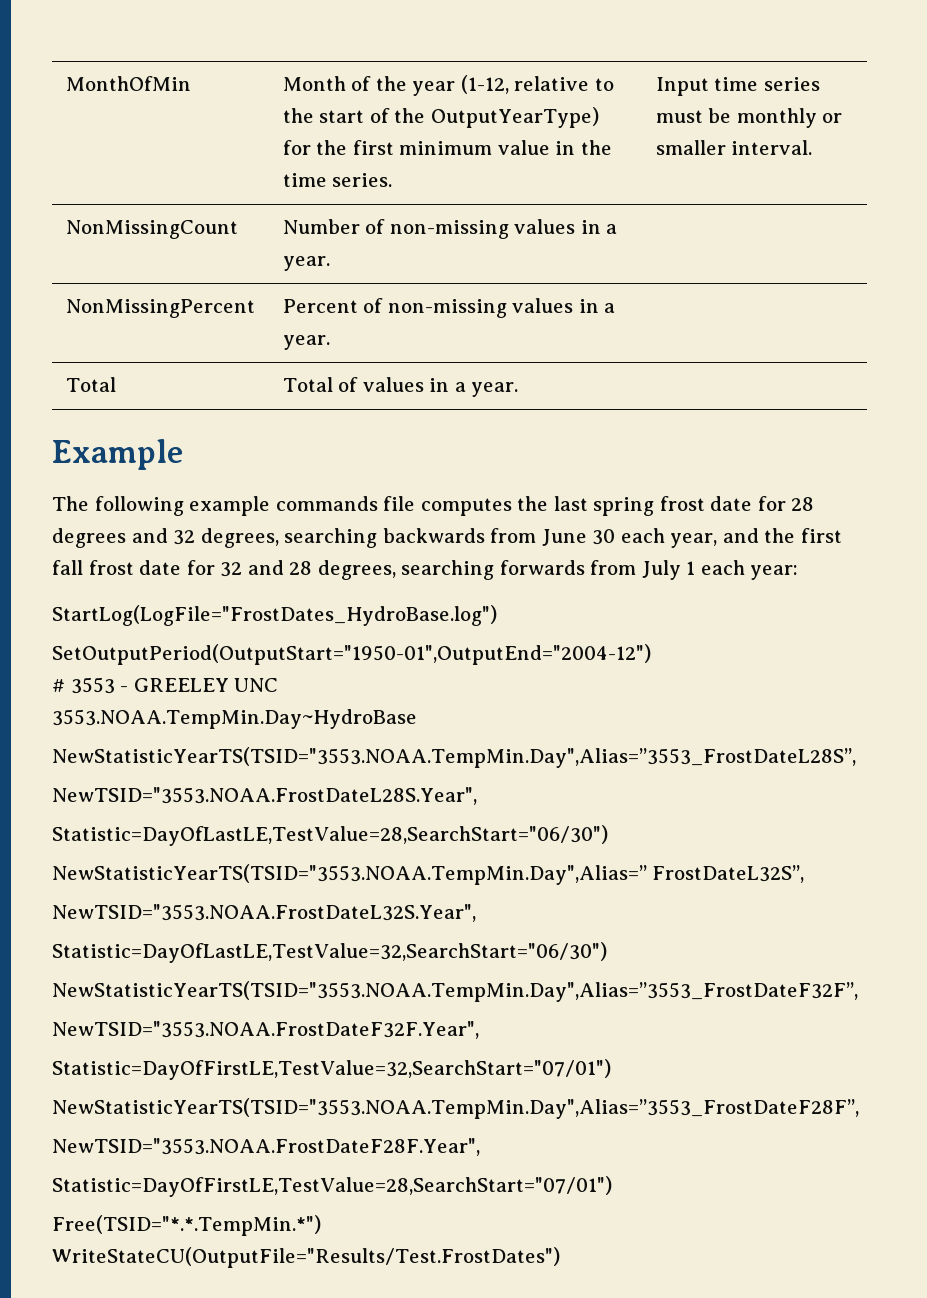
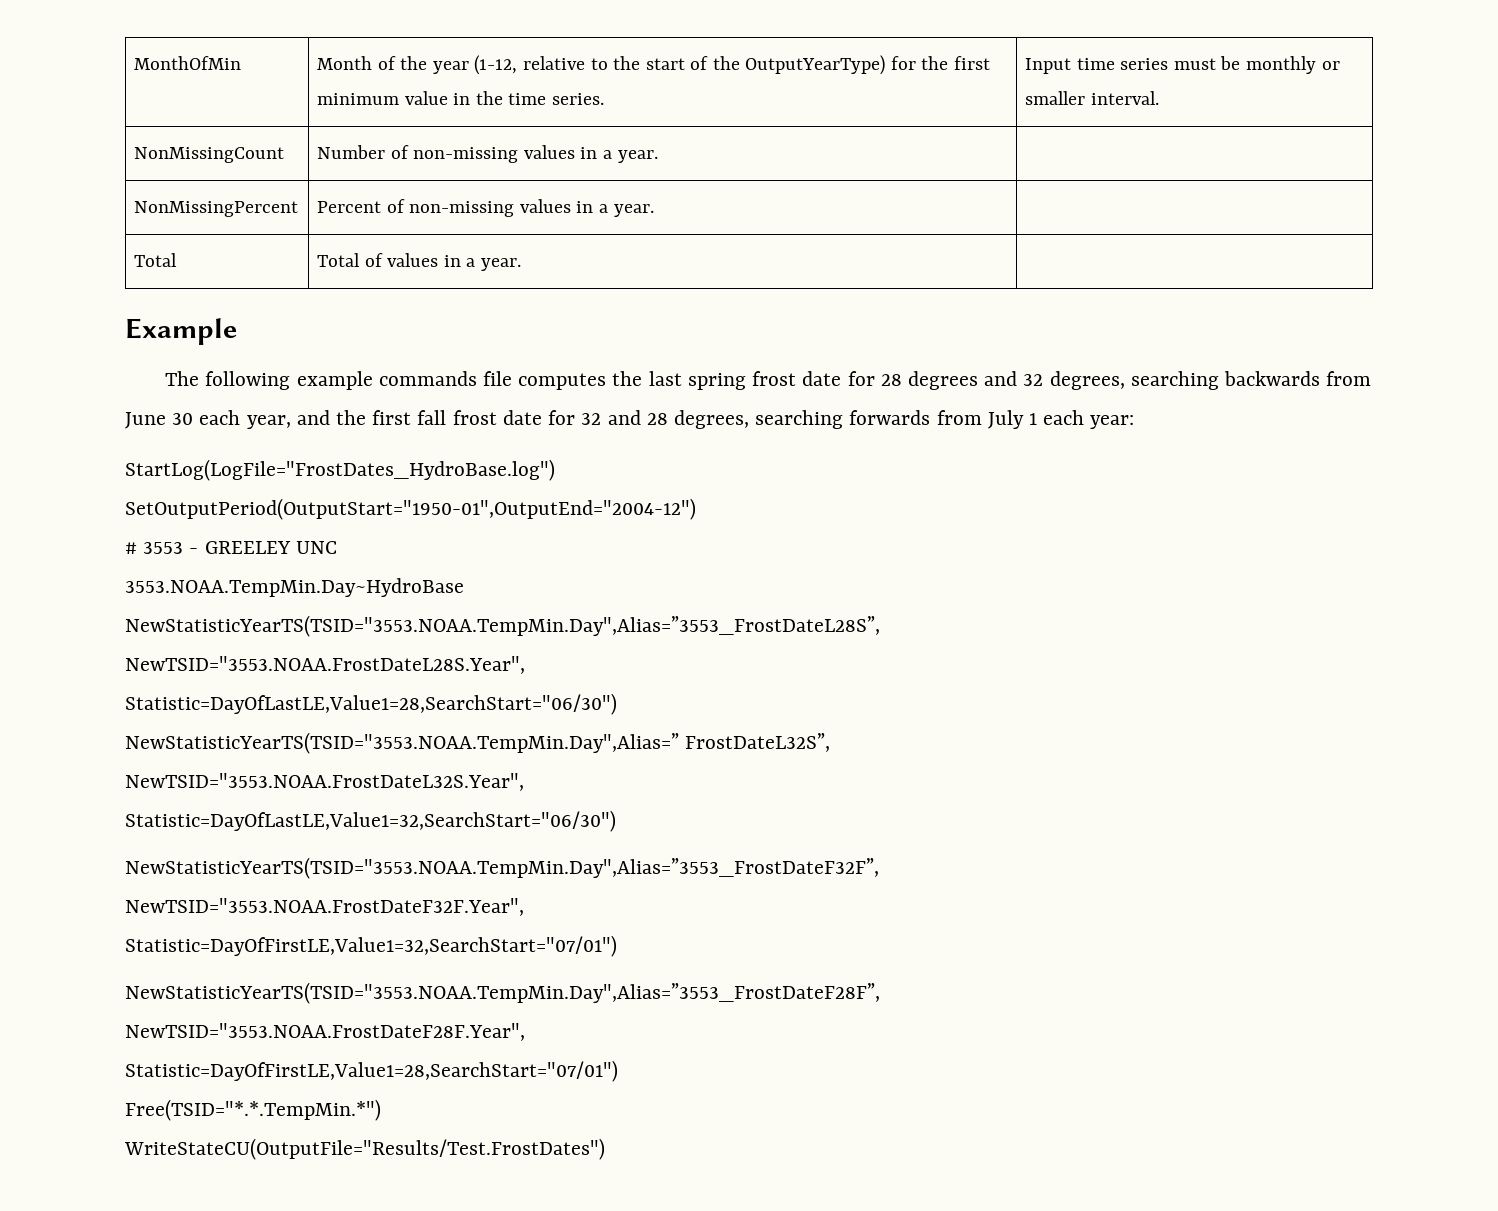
[52,825,608,846] Statistic=DayOfLastLE,TestValue=28,SearchStart="06/30") -> [125,693,617,715] Statistic=DayOfLastLE,Value1=28,SearchStart="06/30")
[52,942,607,963] Statistic=DayOfLastLE,TestValue=32,SearchStart="06/30") -> [125,810,616,832] Statistic=DayOfLastLE,Value1=32,SearchStart="06/30")
[52,1059,611,1080] Statistic=DayOfFirstLE,TestValue=32,SearchStart="07/01") -> [125,935,617,957] Statistic=DayOfFirstLE,Value1=32,SearchStart="07/01")
[52,1176,612,1197] Statistic=DayOfFirstLE,TestValue=28,SearchStart="07/01") -> [125,1060,618,1082] Statistic=DayOfFirstLE,Value1=28,SearchStart="07/01")

